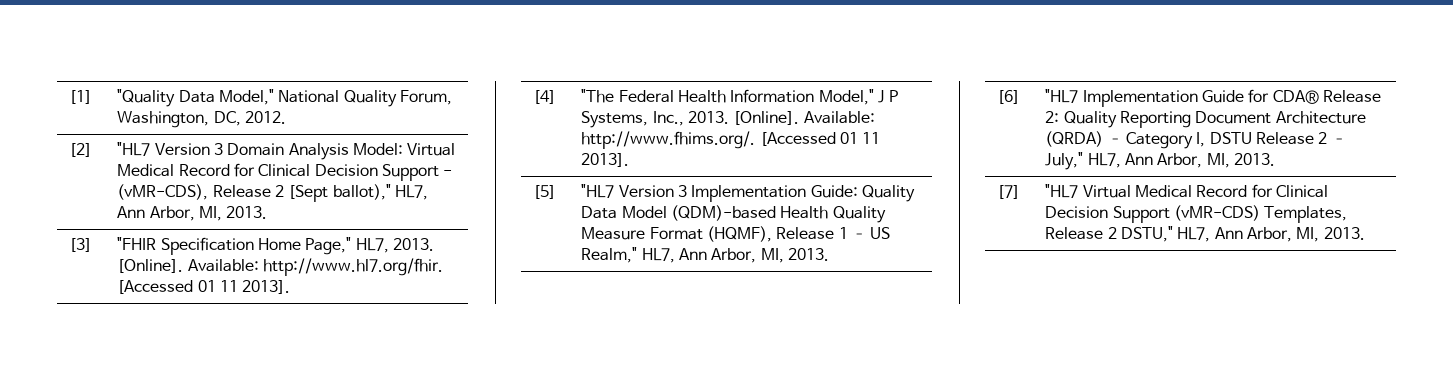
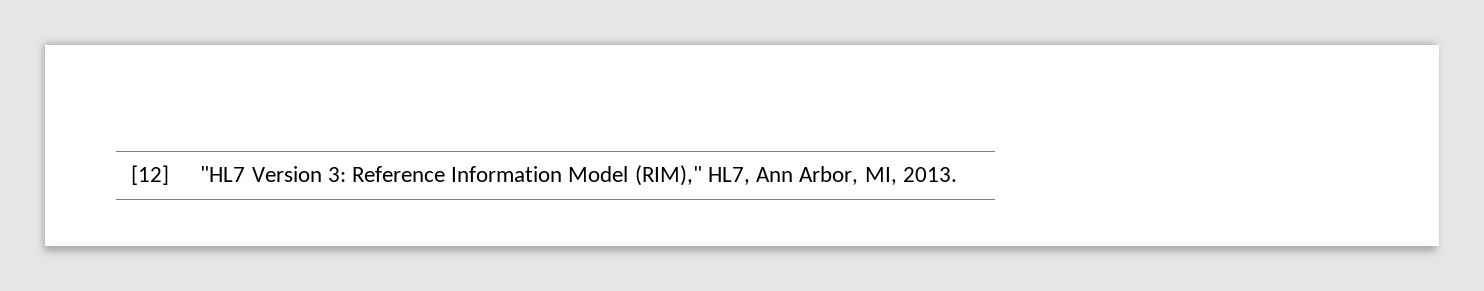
[69,90,93,104] [117,89,453,107] [117,111,287,128] [69,143,93,157] [117,142,456,160] [117,163,453,181] [117,184,429,202] [117,206,268,221] [69,238,93,252] [117,237,435,255] [117,258,444,276] [117,280,291,294] [533,90,557,104] [581,89,899,105] [581,111,875,128] [581,131,881,149] [581,153,630,167] [533,185,557,199] [581,184,916,202] [581,205,886,223] [581,226,891,242] [581,247,830,263] [997,90,1021,104] [1045,89,1382,107] [1045,111,1366,128] [1045,131,1346,149] [1045,152,1276,170] [997,185,1021,199] [1045,184,1329,198] [1045,205,1348,223] [1045,226,1365,242] [1] | "Quality Data Model," National Quality Forum, Washington, DC, 2012. // [2] | "HL7 Version 3 Domain Analysis Model: Virtual Medical Record for Clinical Decision Support - (vMR-CDS), Release 2 [Sept ballot)," HL7, Ann Arbor, MI, 2013. // [3] | "FHIR Specification Home Page," HL7, 2013. [Online]. Available: http://www.hl7.org/fhir. [Accessed 01 11 2013]. // [4] | "The Federal Health Information Model," J P Systems, Inc., 2013. [Online]. Available: http://www.fhims.org/. [Accessed 01 11 2013]. // [5] | "HL7 Version 3 Implementation Guide: Quality Data Model (QDM)-based Health Quality Measure Format (HQMF), Release 1 – US Realm," HL7, Ann Arbor, MI, 2013. // [6] | "HL7 Implementation Guide for CDA® Release 2: Quality Reporting Document Architecture (QRDA) – Category I, DSTU Release 2 – July," HL7, Ann Arbor, MI, 2013. // [7] | "HL7 Virtual Medical Record for Clinical Decision Support (vMR-CDS) Templates, Release 2 DSTU," HL7, Ann Arbor, MI, 2013. -> [131,165,170,185] [200,165,957,186] [12] | "HL7 Version 3: Reference Information Model (RIM)," HL7, Ann Arbor, MI, 2013.

